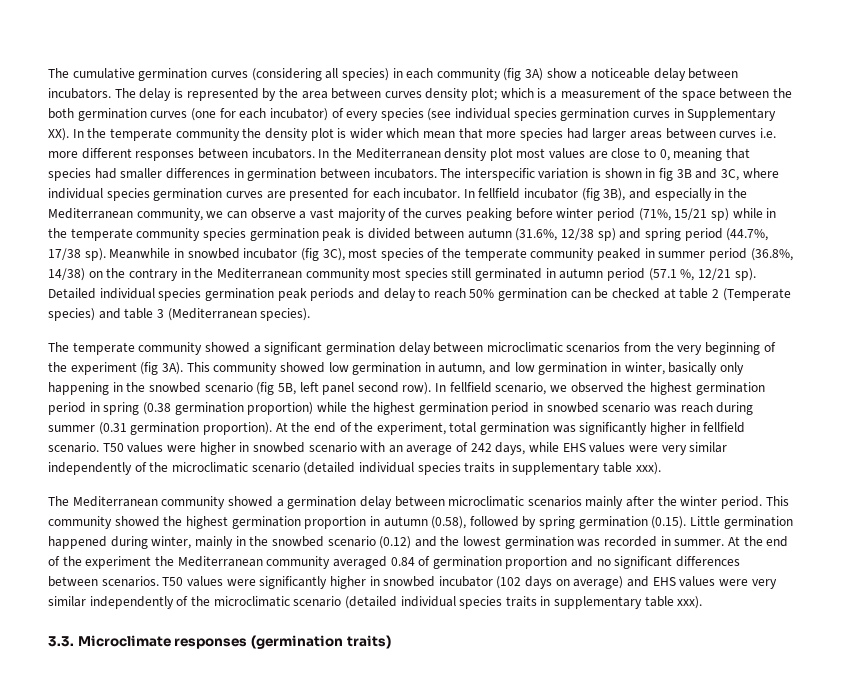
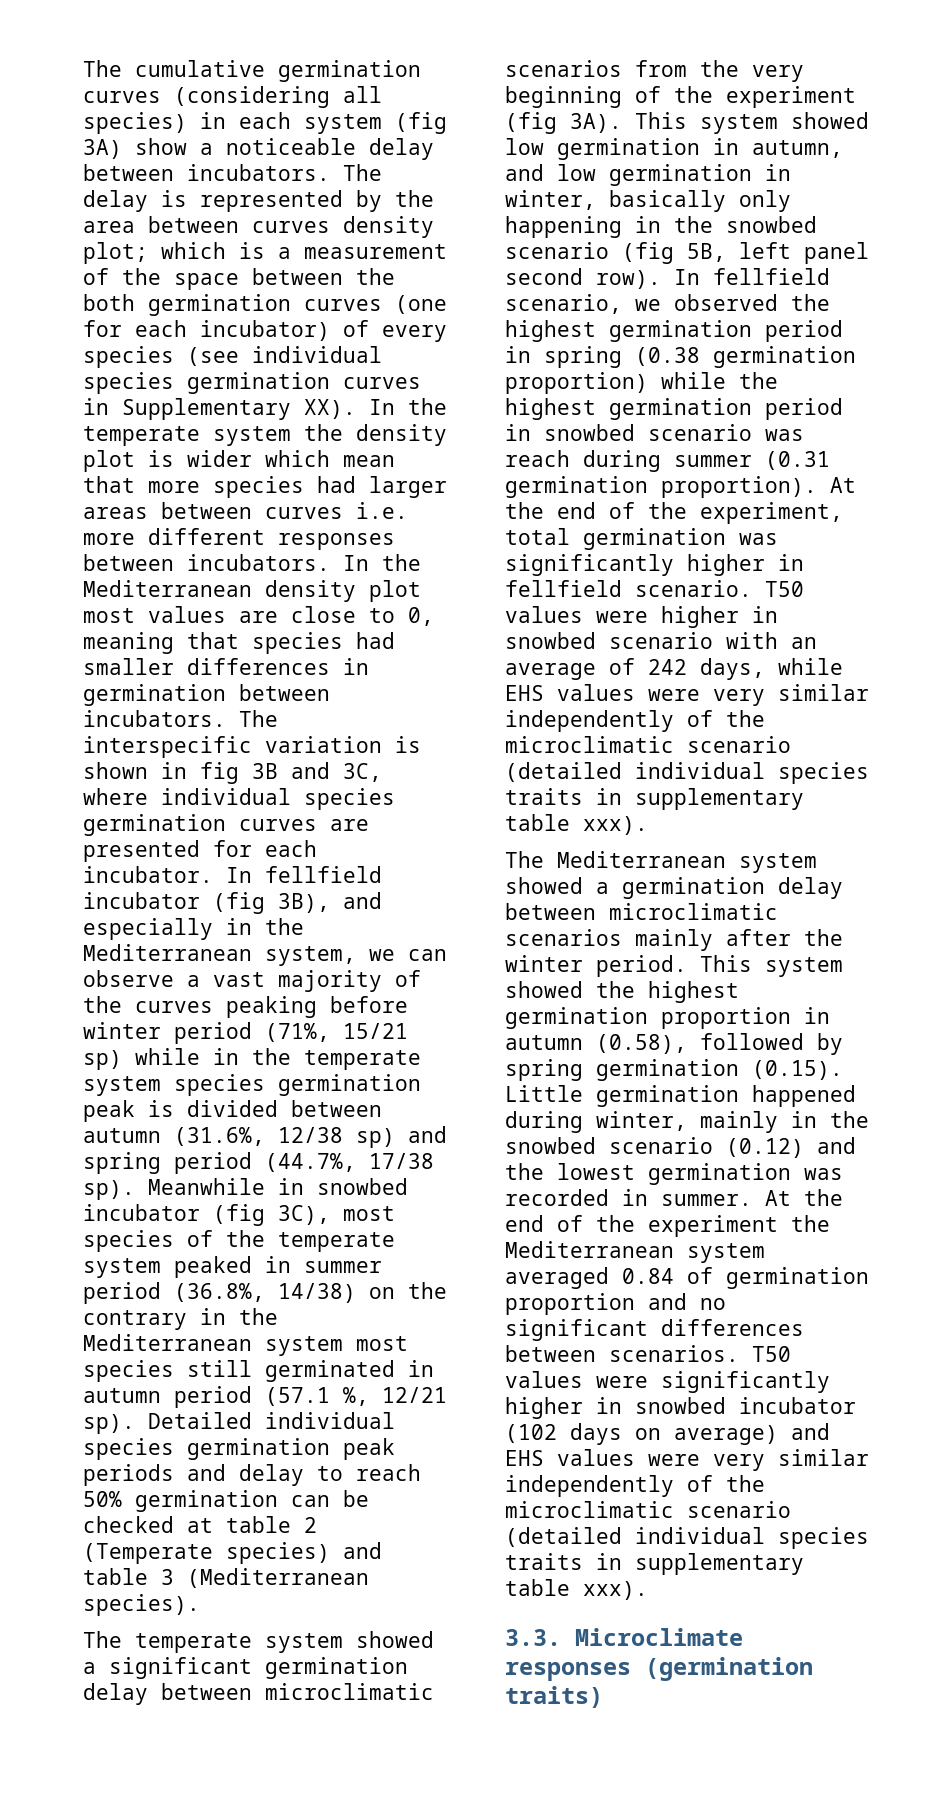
[436,68,501,81] community -> [304,114,382,134] system
[175,128,240,141] community -> [213,426,291,446] system
[136,208,203,221] community, -> [265,946,356,966] system,
[136,228,201,241] community -> [83,1076,161,1096] system
[530,248,595,261] community -> [83,1258,161,1278] system
[305,268,370,281] community -> [265,1336,343,1356] system
[138,342,203,355] community -> [265,1633,343,1653] system
[213,362,278,375] community -> [700,114,778,134] system
[161,496,226,509] community -> [739,853,817,873] system
[48,516,112,529] community -> [765,957,843,977] system
[266,556,331,569] community -> [687,1243,765,1263] system

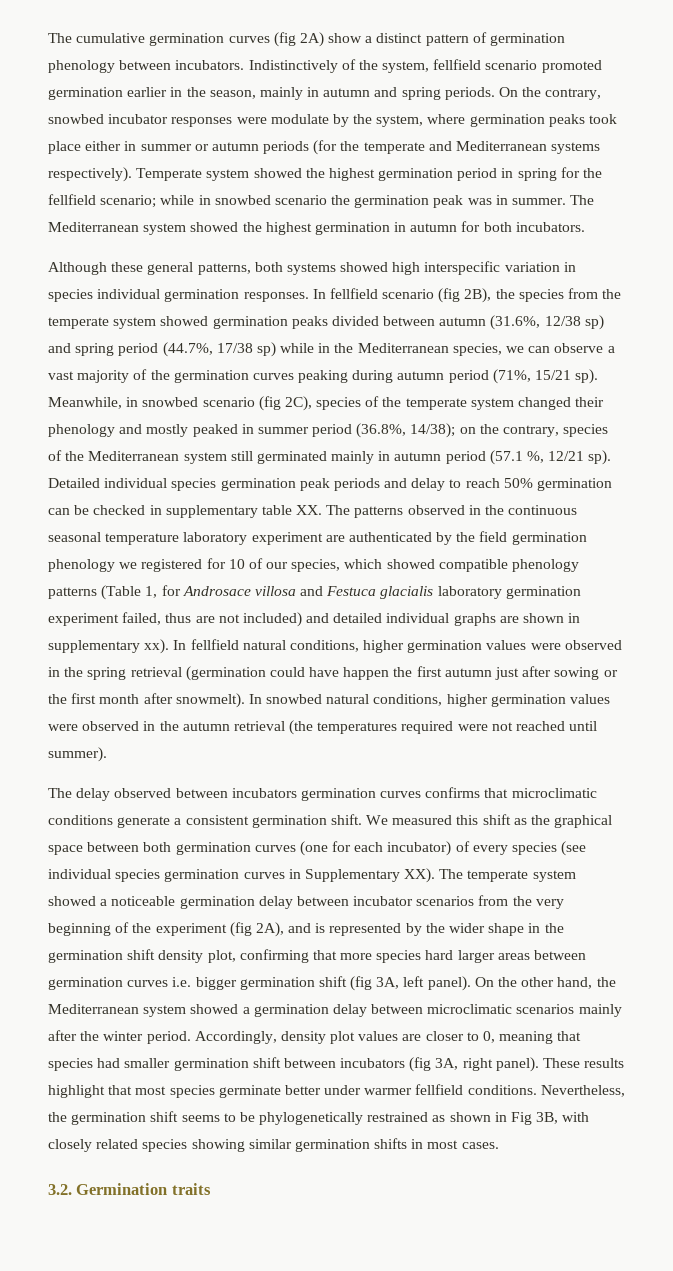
[174,86,382,108] [83,112,447,134] [83,138,434,160] [83,164,382,181] [83,190,434,212] [83,216,434,238] [83,242,447,264] [83,268,395,290] [83,294,447,316] [83,320,447,342] [83,346,382,368] [83,372,421,394] [83,398,447,420] [83,424,447,446] [83,450,395,472] [83,476,447,498] [83,502,408,519] [83,528,395,550] [83,554,421,571] [83,580,421,602] [83,606,434,626] [83,632,395,654] [83,658,369,675] [83,684,330,706] [83,710,278,727] [83,736,421,758] [83,762,382,784] [83,788,395,810] [83,814,369,836] [83,840,317,862] [83,866,382,883] [83,892,382,914] [83,918,304,940] [83,944,447,966] [83,970,421,992] [83,996,408,1018] [83,1022,408,1044] [83,1048,421,1070] [83,1074,421,1096] [83,1100,174,1122] (considering all species) in each system (fig 3A) show a noticeable delay between incubators. The delay is represented by the area between curves density plot; which is a measurement of the space between the both germination curves (one for each incubator) of every species (see individual species germination curves in Supplementary XX). In the temperate system the density plot is wider which mean that more species had larger areas between curves i.e. more different responses between incubators. In the Mediterranean density plot most values are close to 0, meaning that species had smaller differences in germination between incubators. The interspecific variation is shown in fig 3B and 3C, where individual species germination curves are presented for each incubator. In fellfield incubator (fig 3B), and especially in the Mediterranean system, we can observe a vast majority of the curves peaking before winter period (71%, 15/21 sp) while in the temperate system species germination peak is -> [273,32,566,47] [48,59,602,73] [48,87,602,100] [48,114,618,127] [48,140,601,155] [48,167,603,182] [48,194,595,208] [48,221,585,235] [48,261,576,275] [48,288,622,303] [48,316,328,329] (fig 2A) show a distinct pattern of germination phenology between incubators. Indistinctively of the system, fellfield scenario promoted germination earlier in the season, mainly in autumn and spring periods. On the contrary, snowbed incubator responses were modulate by the system, where germination peaks took place either in summer or autumn periods (for the temperate and Mediterranean systems respectively). Temperate system showed the highest germination period in spring for the fellfield scenario; while in snowbed scenario the germination peak was in summer. The Mediterranean system showed the highest germination in autumn for both incubators. // Although these general patterns, both systems showed high interspecific variation in species individual germination responses. In fellfield scenario (fig 2B), the species from the temperate system showed germination peaks
[83,1178,408,1200] [83,1204,395,1226] sp). Meanwhile in snowbed incubator (fig 3C), most -> [256,342,615,357] [48,369,599,384] [48,396,312,411] sp) while in the Mediterranean species, we can observe a vast majority of the germination curves peaking during autumn period (71%, 15/21 sp). Meanwhile, in snowbed scenario (fig 2C),
(161, 1268) none -> [518,397,605,410] [48,424,189,437] changed their phenology and mostly
[278,1283,356,1303] 14/38) -> [410,423,456,438] 14/38);
[83,1308,278,1330] [83,1334,408,1356] [83,1360,174,1382] contrary in the Mediterranean system most species -> [503,424,609,437] [48,450,227,464] contrary, species of the Mediterranean system
(395, 1371) none -> [331,451,375,464] mainly
[187,1516,317,1533] [83,1542,382,1564] [83,1568,369,1588] [83,1594,200,1616] at table 2 (Temperate species) and table 3 (Mediterranean species). // -> [149,505,578,518] [48,531,587,545] [48,558,580,572] [48,585,581,600] [48,612,581,627] [48,639,622,654] [48,666,618,681] [48,693,611,708] [48,720,598,735] [48,747,107,762] [48,787,597,801] [48,814,613,828] [48,841,587,856] [48,868,436,883] in supplementary table XX. The patterns observed in the continuous seasonal temperature laboratory experiment are authenticated by the field germination phenology we registered for 10 of our species, which showed compatible phenology patterns (Table 1, for Androsace villosa and Festuca glacialis laboratory germination experiment failed, thus are not included) and detailed individual graphs are shown in supplementary xx). In fellfield natural conditions, higher germination values were observed in the spring retrieval (germination could have happen the first autumn just after sowing or the first month after snowmelt). In snowbed natural conditions, higher germination values were observed in the autumn retrieval (the temperatures required were not reached until summer). // The delay observed between incubators germination curves confirms that microclimatic conditions generate a consistent germination shift. We measured this shift as the graphical space between both germination curves (one for each incubator) of every species (see individual species germination curves in Supplementary XX).
[109,1657,408,1679] [83,1683,434,1705] significant germination delay between microclimatic -> [111,896,414,909] noticeable germination delay between incubator
[570,112,869,134] [505,138,843,160] [505,164,791,186] [505,190,791,212] [505,216,817,238] [505,242,869,264] [505,268,830,289] [505,294,830,314] [505,320,843,342] [505,346,856,368] [505,372,778,394] [505,398,843,420] [505,424,804,441] [505,450,830,472] [505,476,856,498] [505,502,843,524] [505,528,778,550] [505,554,804,576] [505,580,804,597] [505,606,778,628] [505,632,817,649] [505,658,843,680] [505,684,869,706] [505,710,765,732] [505,736,791,753] [505,762,869,784] [505,788,804,810] [505,814,648,835] [505,851,544,868] 3A). This system showed low germination in autumn, and low germination in winter, basically only happening in the snowbed scenario (fig 5B, left panel second row). In fellfield scenario, we observed the highest germination period in spring (0.38 germination proportion) while the highest germination period in snowbed scenario was reach during summer (0.31 germination proportion). At the end of the experiment, total germination was significantly higher in fellfield scenario. T50 values were higher in snowbed scenario with an average of 242 days, while EHS values were very similar independently of the microclimatic scenario (detailed individual species traits in supplementary table xxx). // The -> [255,922,564,937] [48,949,587,963] [48,976,616,991] 2A), and is represented by the wider shape in the germination shift density plot, confirming that more species hard larger areas between germination curves i.e. bigger germination shift (fig 3A, left panel). On the other hand, the
[700,955,843,977] [505,981,739,1003] [505,1007,830,1029] [505,1033,843,1055] [505,1059,843,1081] [505,1085,856,1107] [505,1111,869,1133] [505,1137,856,1158] [505,1163,843,1185] [505,1189,843,1206] [505,1215,830,1237] [505,1241,765,1263] [505,1267,869,1289] [505,1293,726,1315] [505,1319,804,1341] [505,1345,791,1362] [505,1371,830,1393] [505,1397,856,1419] [505,1423,830,1445] [505,1449,869,1471] [505,1475,765,1497] [505,1501,791,1518] [505,1527,869,1549] [505,1553,804,1575] [505,1579,648,1600] [505,1628,743,1646] [505,1657,813,1681] [505,1686,603,1708] This system showed the highest germination proportion in autumn (0.58), followed by spring germination (0.15). Little germination happened during winter, mainly in the snowbed scenario (0.12) and the lowest germination was recorded in summer. At the end of the experiment the Mediterranean system averaged 0.84 of germination proportion and no significant differences between scenarios. T50 values were significantly higher in snowbed incubator (102 days on average) and EHS values were very similar independently of the microclimatic scenario (detailed individual species traits in supplementary table xxx). // 3.3. Microclimate responses (germination traits) -> [194,1031,582,1044] [48,1057,625,1072] [48,1084,625,1098] [48,1111,590,1125] [48,1138,499,1152] [48,1183,211,1195] Accordingly, density plot values are closer to 0, meaning that species had smaller germination shift between incubators (fig 3A, right panel). These results highlight that most species germinate better under warmer fellfield conditions. Nevertheless, the germination shift seems to be phylogenetically restrained as shown in Fig 3B, with closely related species showing similar germination shifts in most cases. // 3.2. Germination traits

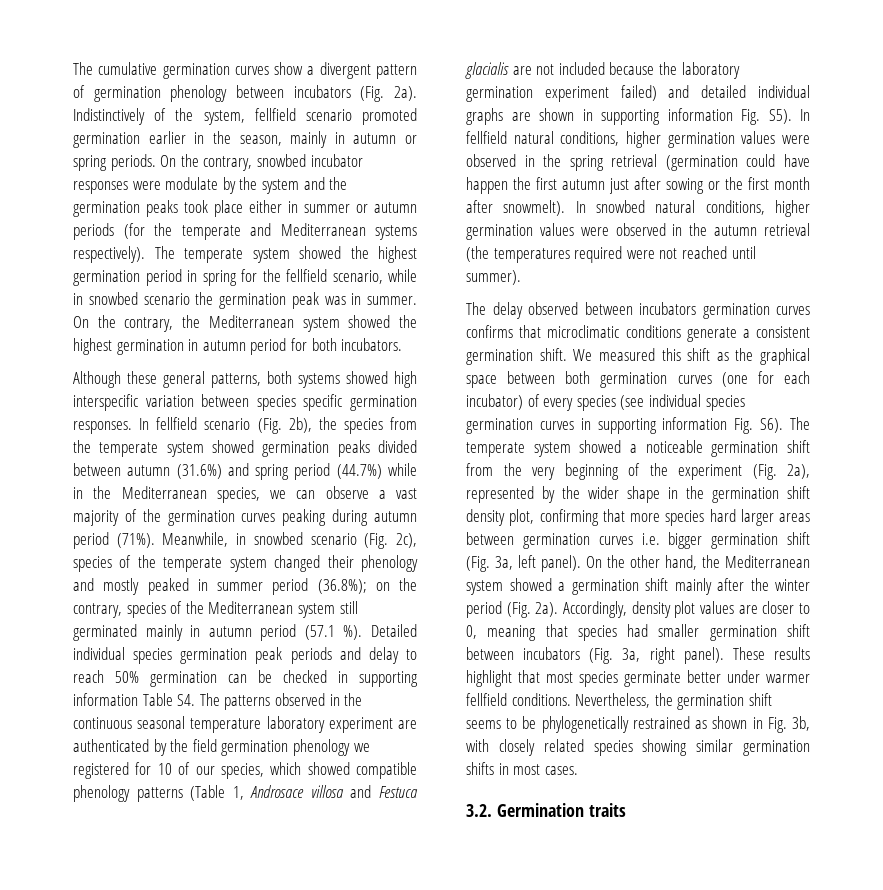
[273,32,324,47] (fig 2A) -> (269, 70) none
[376,33,423,43] distinct -> [319,62,371,79] divergent
[175,60,245,70] incubators. -> [293,85,417,102] incubators (Fig. 2a).
[374,87,398,97] and -> [405,135,417,144] or
[376,114,466,127] system, where -> [261,177,348,194] system and the
[136,168,203,181] Temperate -> [154,246,243,263] The temperate
[100,195,157,208] scenario; -> [332,270,383,284] scenario,
[570,195,595,205] The -> [73,315,201,332] On the contrary, the
(458, 227) none -> [250,338,287,355] period
[563,262,576,272] [48,289,161,302] in species individual -> [201,394,343,411] between species specific
[438,288,492,303] (fig 2B), -> [257,417,312,434] (Fig. 2b),
[490,315,604,330] [48,342,276,357] (31.6%, 12/38 sp) and spring period (44.7%, 17/38 sp) -> [176,463,382,480] (31.6%) and spring period (44.7%)
[492,369,599,384] (71%, 15/21 sp). -> [116,533,155,548] (71%).
[258,396,312,411] (fig 2C), -> [364,533,418,549] (Fig. 2c),
[356,423,456,438] (36.8%, 14/38); -> [317,579,367,594] (36.8%);
[527,450,612,465] %, 12/21 sp). -> [343,625,363,640] %).
[165,505,323,518] supplementary table XX. -> [359,671,418,687] [73,693,196,706] supporting information Table S4.
[161,585,181,596] for -> (244, 793) none
[437,586,581,599] [48,612,302,627] laboratory germination experiment failed, thus are not included) -> [512,62,740,79] [466,85,657,102] are not included because the laboratory germination experiment failed)
[48,639,170,654] supplementary xx). -> [601,108,792,125] supporting information Fig. S5).
[304,868,436,883] Supplementary XX). -> [597,417,784,434] supporting information Fig. S6).
[258,896,475,909] delay between incubator scenarios -> [787,440,810,453] shift
[229,922,326,937] (fig 2A), and is -> [752,464,810,480] (Fig. 2a),
[350,976,400,991] (fig 3A, -> [466,556,513,572] (Fig. 3a,
[332,1004,575,1017] delay between microclimatic scenarios -> [645,578,668,591] shift
[146,1031,191,1044] period. -> [466,601,559,618] period (Fig. 2a).
[409,1057,459,1072] (fig 3A, -> [589,648,641,664] (Fig. 3a,
[511,1112,559,1125] Fig 3B, -> [767,716,810,733] Fig. 3b,

